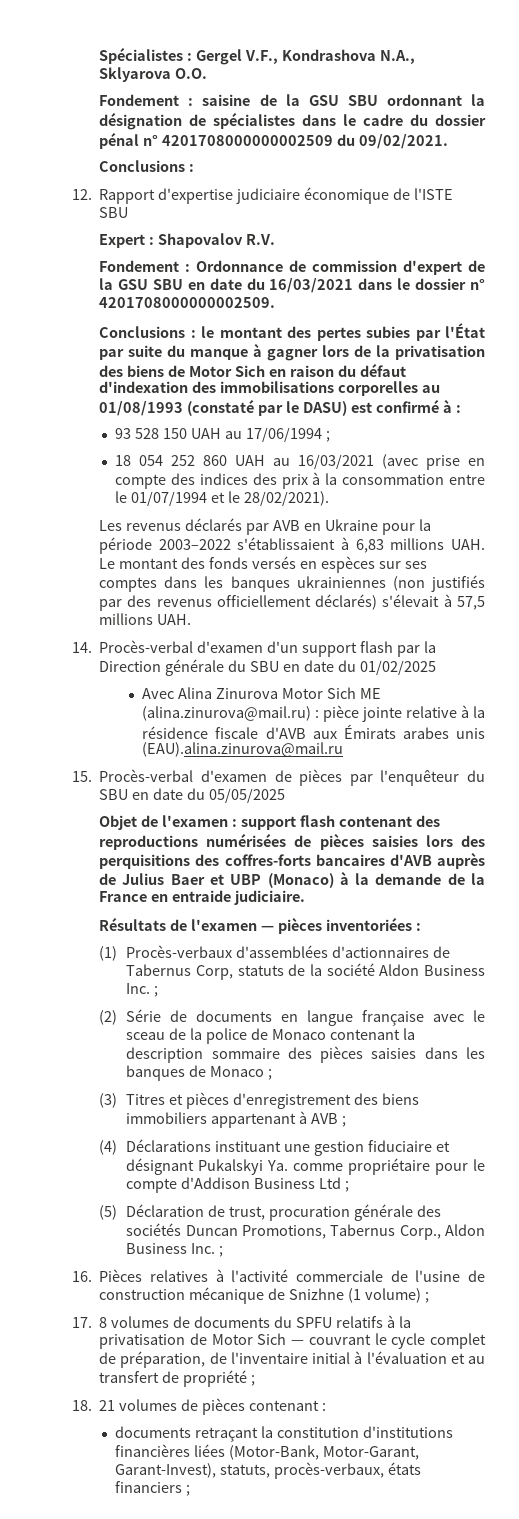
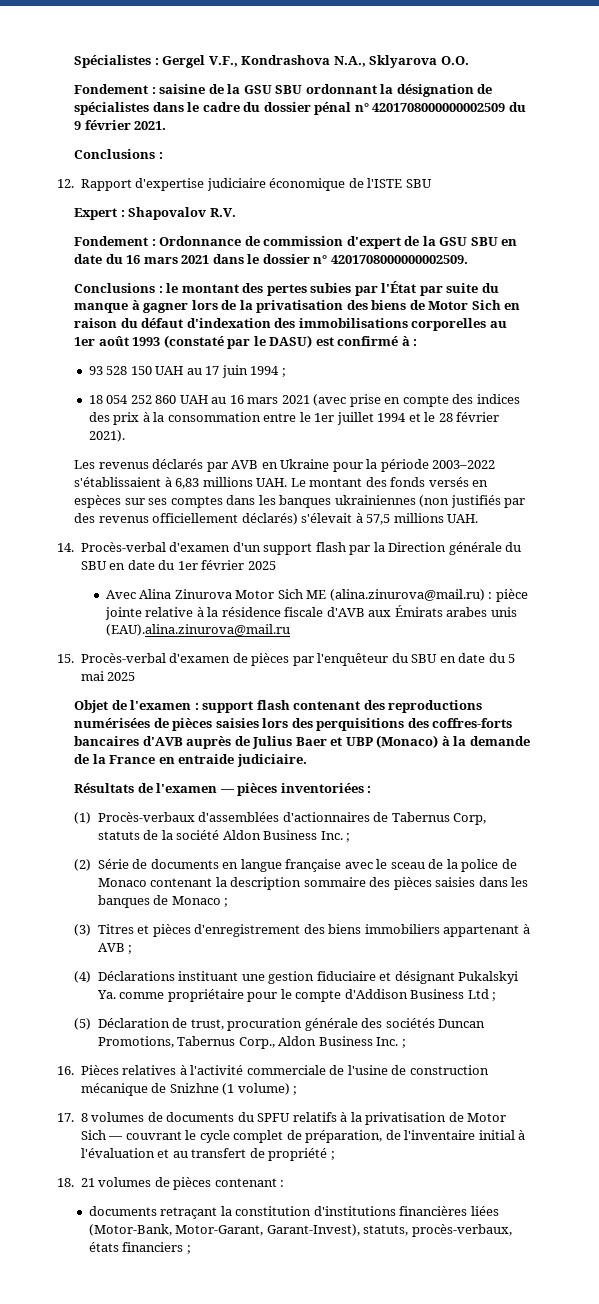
[358,134,448,149] 09/02/2021. -> [74,120,167,130] 9 février 2021.
[269,278,354,293] 16/03/2021 -> [126,255,210,264] 16 mars 2021
[99,401,184,416] 01/08/1993 -> [74,336,161,346] 1er août 1993
[245,427,322,442] 17/06/1994 -> [205,365,280,378] 17 juin 1994
[298,454,375,469] 16/03/2021 -> [229,395,310,404] 16 mars 2021
[131,491,329,506] 01/07/1994 et le 28/02/2021). -> [314,412,500,425] [88,430,125,442] 1er juillet 1994 et le 28 février 2021).
[359,660,436,675] 01/02/2025 -> [177,560,276,570] 1er février 2025
[208,788,285,803] 05/05/2025 -> [508,654,516,663] [80,671,136,681] 5 mai 2025

